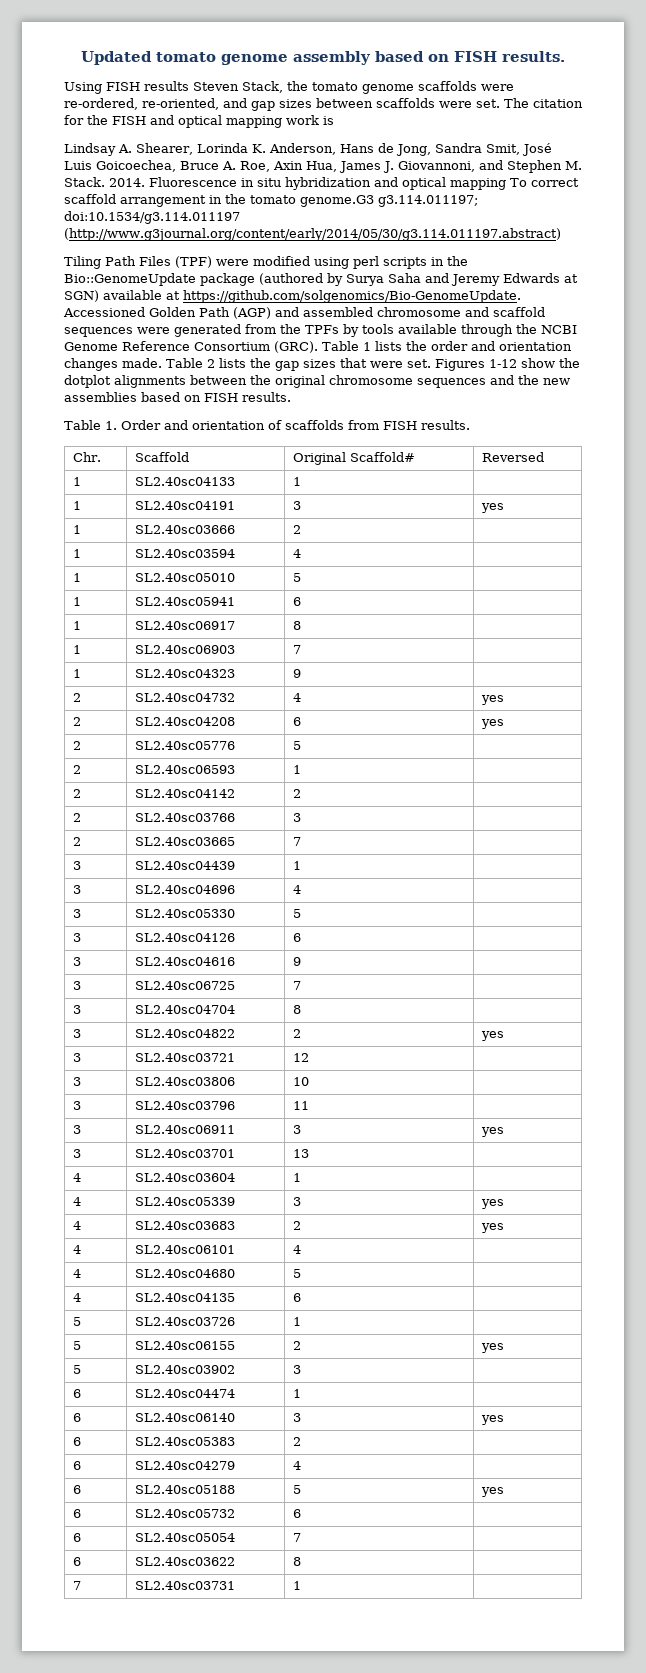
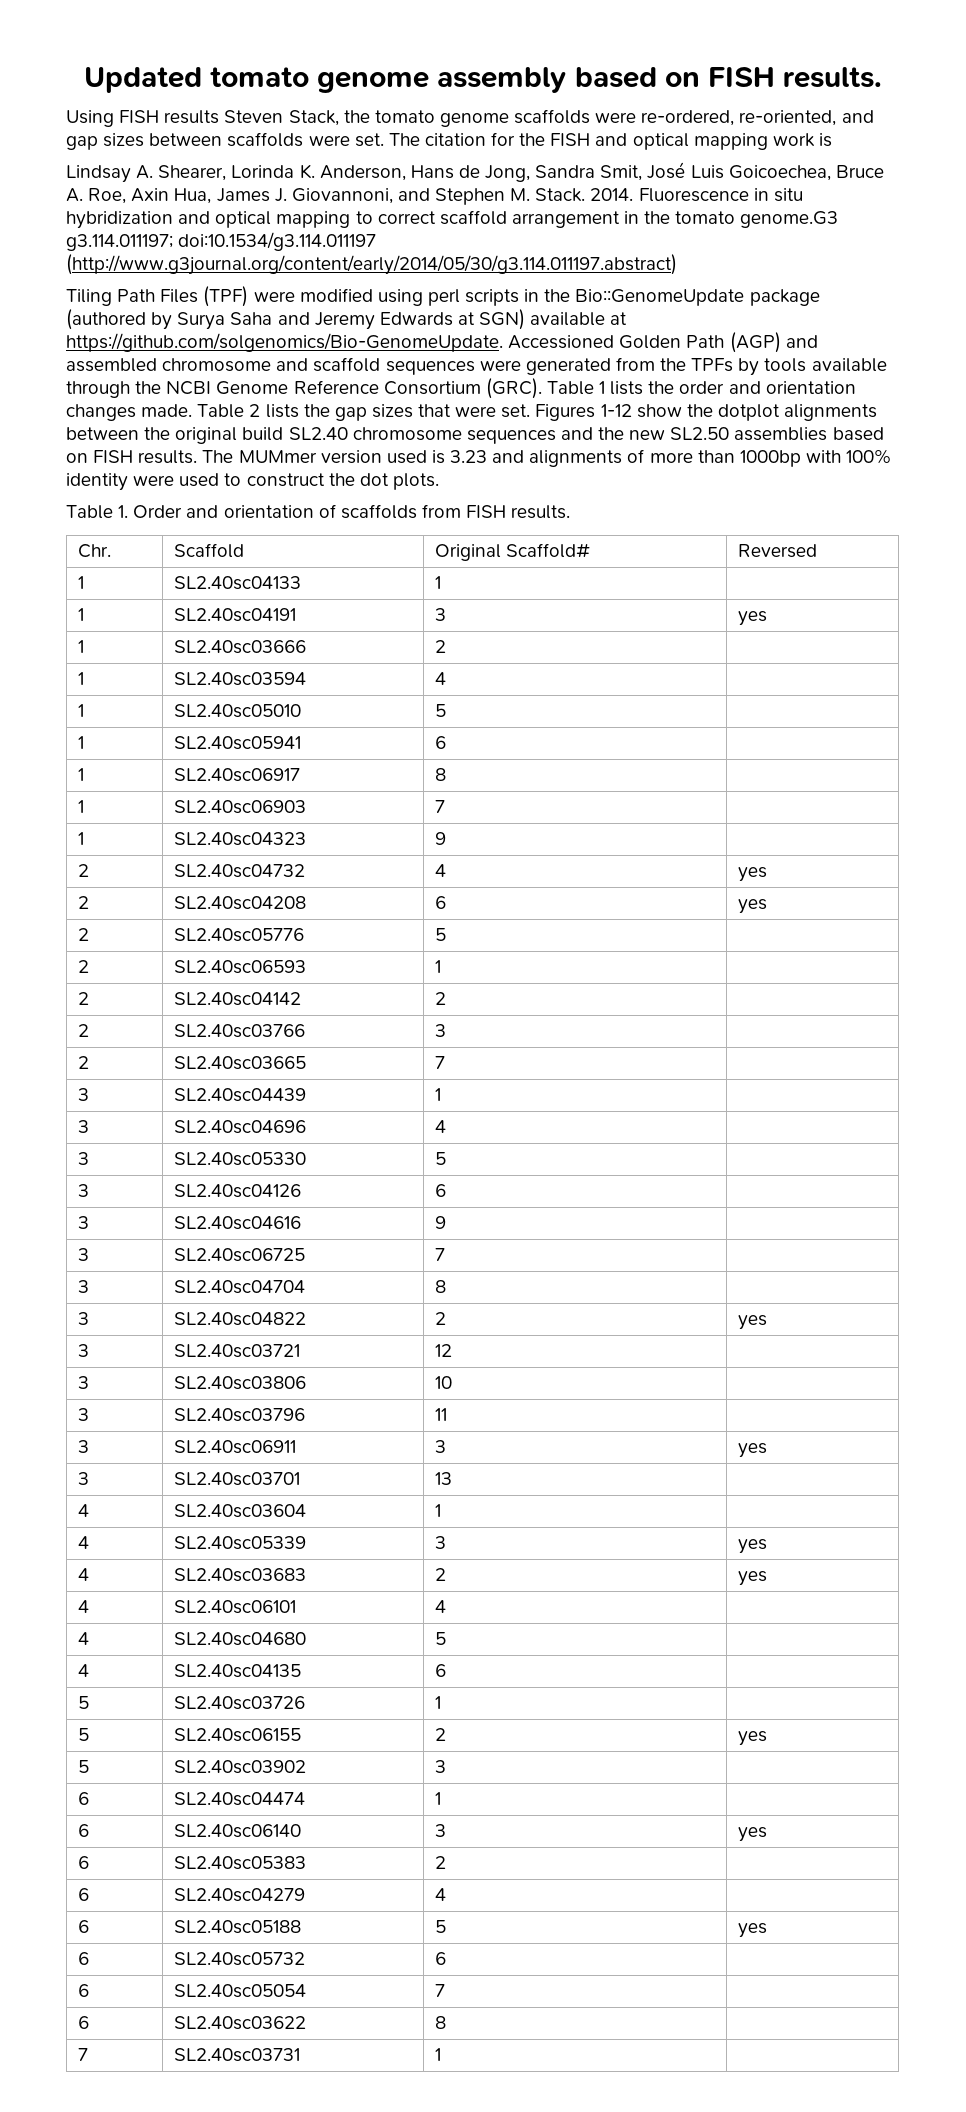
[510,178,527,187] To -> [355,211,373,224] to
(325, 381) none -> [242,427,348,441] build SL2.40
(570, 381) none -> [670,427,730,440] SL2.50
(291, 397) none -> [202,449,893,467] [66,473,439,491] The MUMmer version used is 3.23 and alignments of more than 1000bp with 100% identity were used to construct the dot plots.

